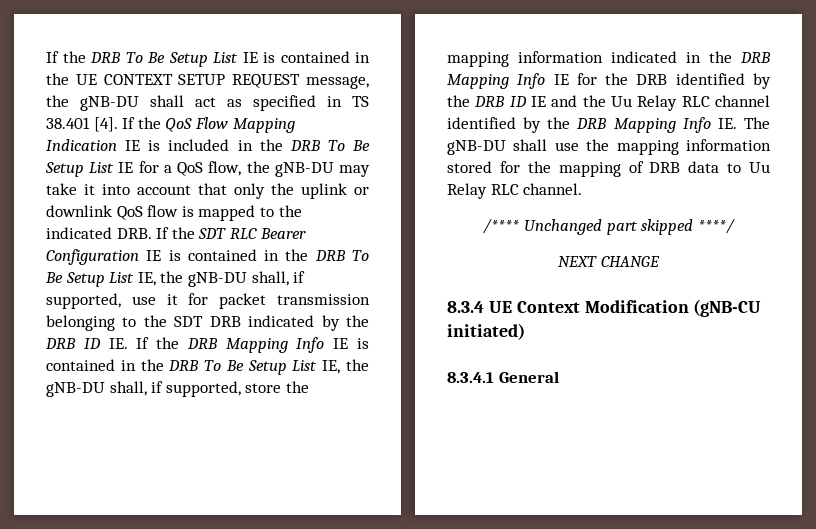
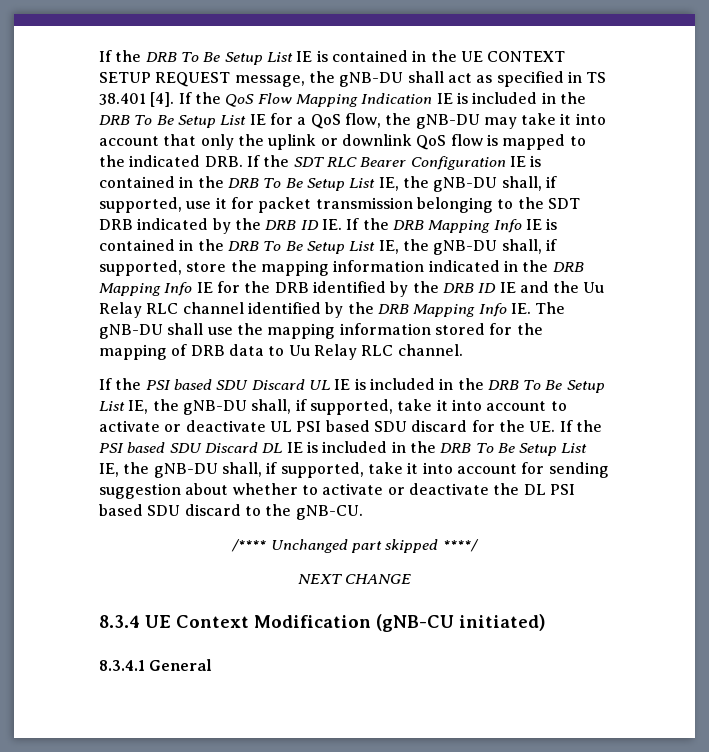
(583, 189) none -> [99,378,605,393] [99,399,567,415] [99,420,602,432] [99,441,588,456] [99,462,609,478] [99,483,575,499] [99,504,363,520] // If the PSI based SDU Discard UL IE is included in the DRB To Be Setup List IE, the gNB-DU shall, if supported, take it into account to activate or deactivate UL PSI based SDU discard for the UE. If the PSI based SDU Discard DL IE is included in the DRB To Be Setup List IE, the gNB-DU shall, if supported, take it into account for sending suggestion about whether to activate or deactivate the DL PSI based SDU discard to the gNB-CU.

